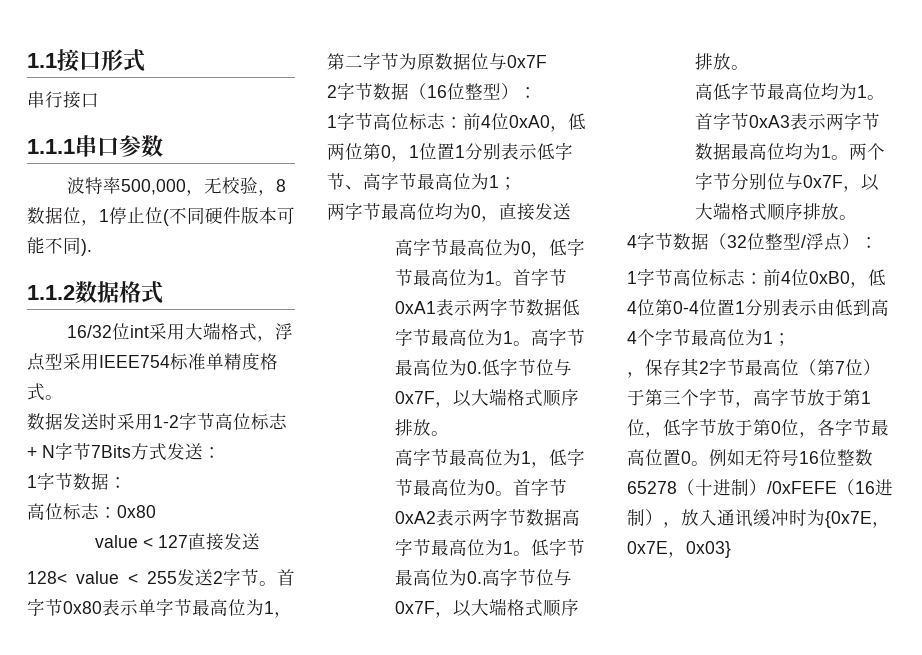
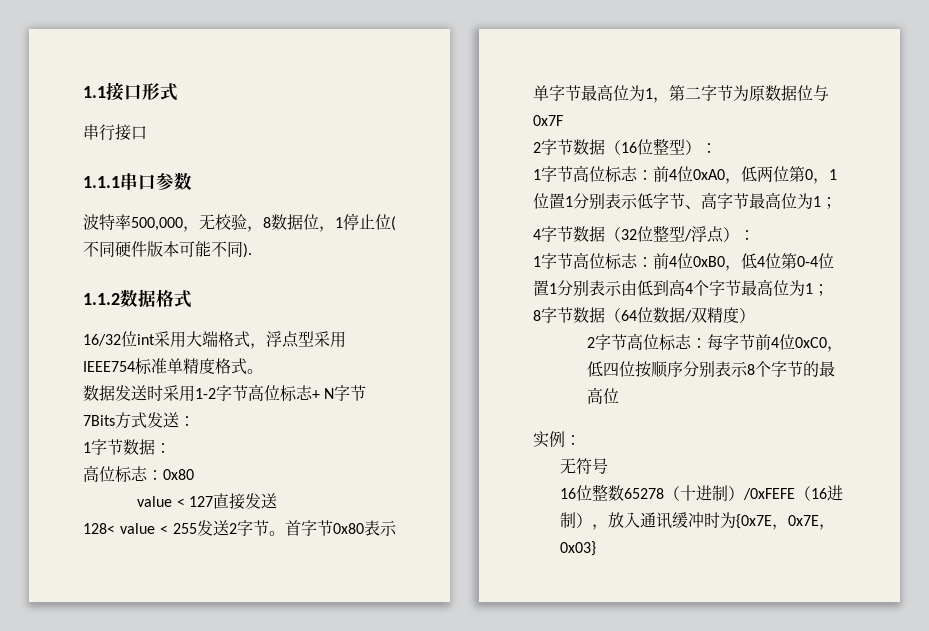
[327,202,571,222] [395,238,586,258] [395,268,568,286] [395,298,581,316] [395,328,586,346] [395,358,573,376] [395,388,580,408] [395,419,450,436] [395,448,586,468] [395,478,568,496] [395,508,581,526] [395,538,586,556] [395,568,573,586] [395,598,580,618] [695,53,750,70] [695,82,886,100] [695,112,881,130] [695,142,886,160] [695,172,880,192] [695,202,858,221] // 两字节最高位均为0，直接发送 // 高字节最高位为0，低字节最高位为1。首字节0xA1表示两字节数据低字节最高位为1。高字节最高位为0.低字节位与0x7F，以大端格式顺序排放。 // 高字节最高位为1，低字节最高位为0。首字节0xA2表示两字节数据高字节最高位为1。低字节最高位为0.高字节位与0x7F，以大端格式顺序排放。 // 高低字节最高位均为1。首字节0xA3表示两字节数据最高位均为1。两个字节分别位与0x7F，以大端格式顺序排放。 -> (837, 203) none
[627,358,881,378] [627,388,871,408] [627,418,889,438] [627,449,745,466] ，保存其2字节最高位（第7位）于第三个字节，高字节放于第1位，低字节放于第0位，各字节最高位置0。例如 -> [533,307,755,323] [587,333,844,352] [587,361,836,378] [587,387,620,404] [533,431,581,448] 8字节数据（64位数据/双精度） // 2字节高位标志：每字节前4位0xC0，低四位按顺序分别表示8个字节的最高位 // 实例： //
(799, 457) none -> (609, 466) //

